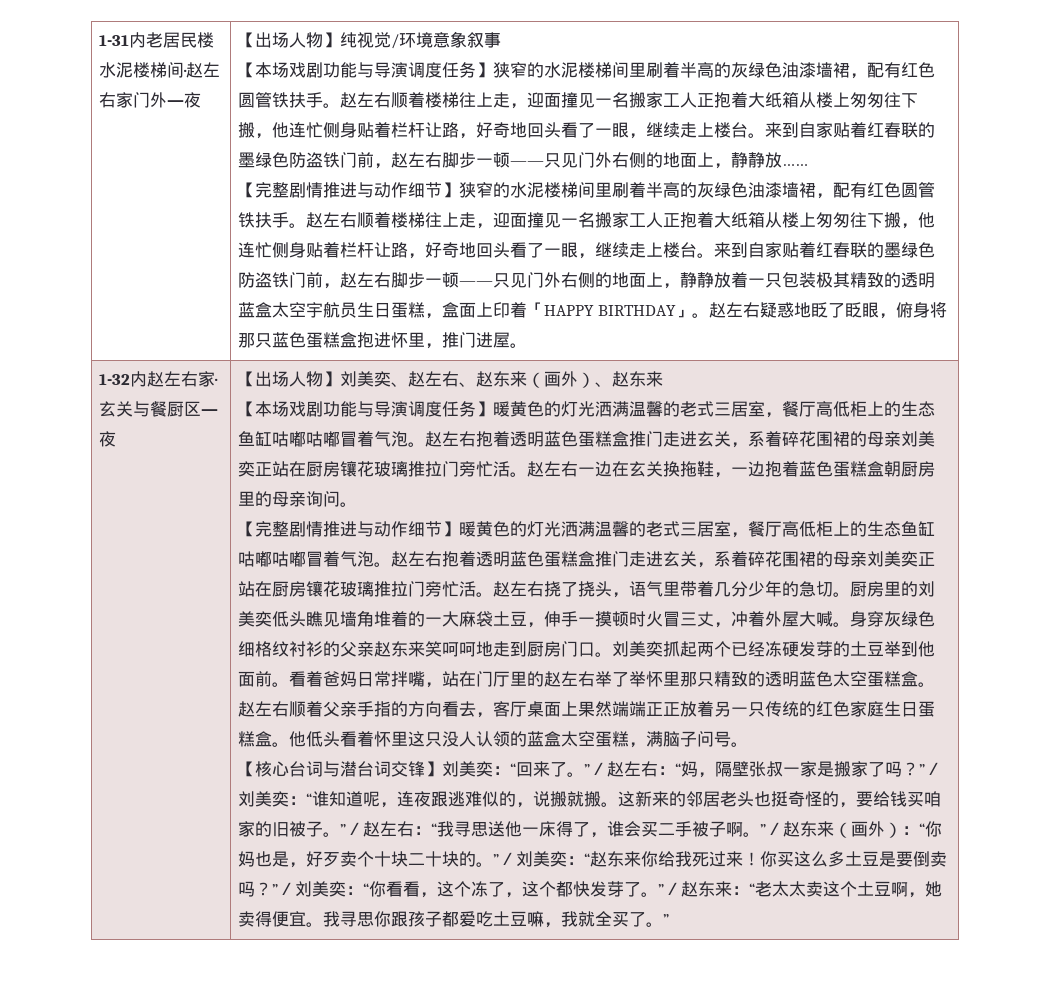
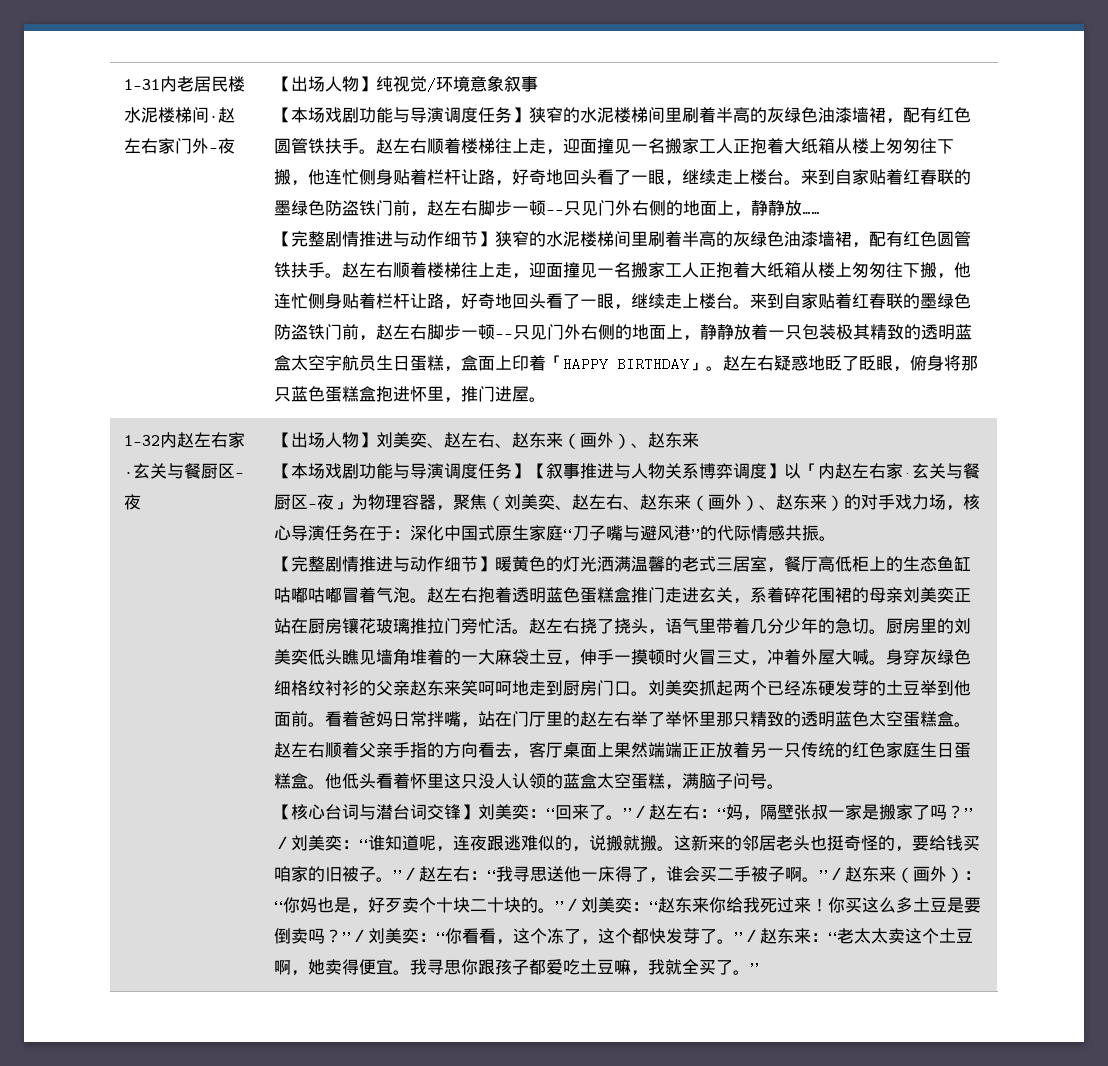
[493,401,936,418] [238,431,936,448] [238,461,936,478] [238,491,341,507] 暖黄色的灯光洒满温馨的老式三居室，餐厅高低柜上的生态鱼缸咕嘟咕嘟冒着气泡。赵左右抱着透明蓝色蛋糕盒推门走进玄关，系着碎花围裙的母亲刘美奕正站在厨房镶花玻璃推拉门旁忙活。赵左右一边在玄关换拖鞋，一边抱着蓝色蛋糕盒朝厨房里的母亲询问 -> [528,463,980,479] [273,494,980,511] [273,525,819,541] 【叙事推进与人物关系博弈调度】以「内赵左右家·玄关与餐厨区—夜」为物理容器，聚焦（刘美奕、赵左右、赵东来（画外）、赵东来）的对手戏力场，核心导演任务在于：深化中国式原生家庭“刀子嘴与避风港”的代际情感共振

